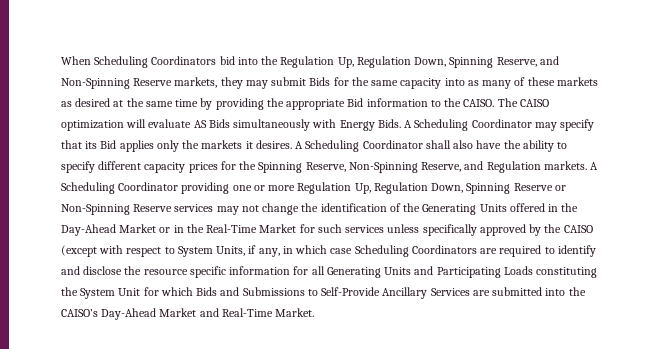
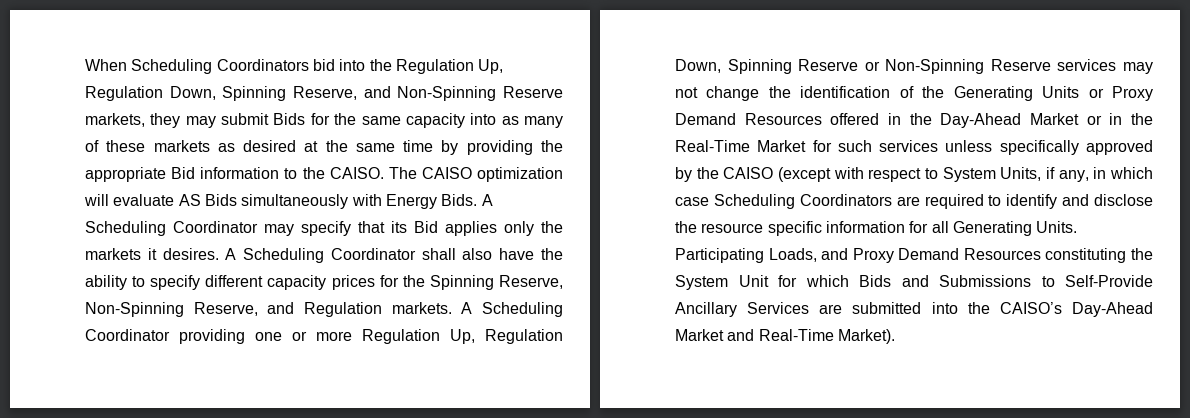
(507, 208) none -> [1088,86,1153,101] [675,113,822,125] or Proxy Demand Resources
[384,266,533,278] Units and Participating Loads -> [1036,221,1078,233] [675,248,1041,263] Units. Participating Loads, and Proxy Demand Resources
[275,308,315,317] Market. -> [837,329,895,344] Market).

